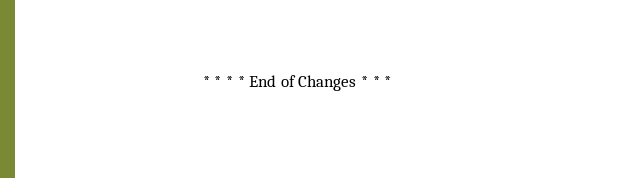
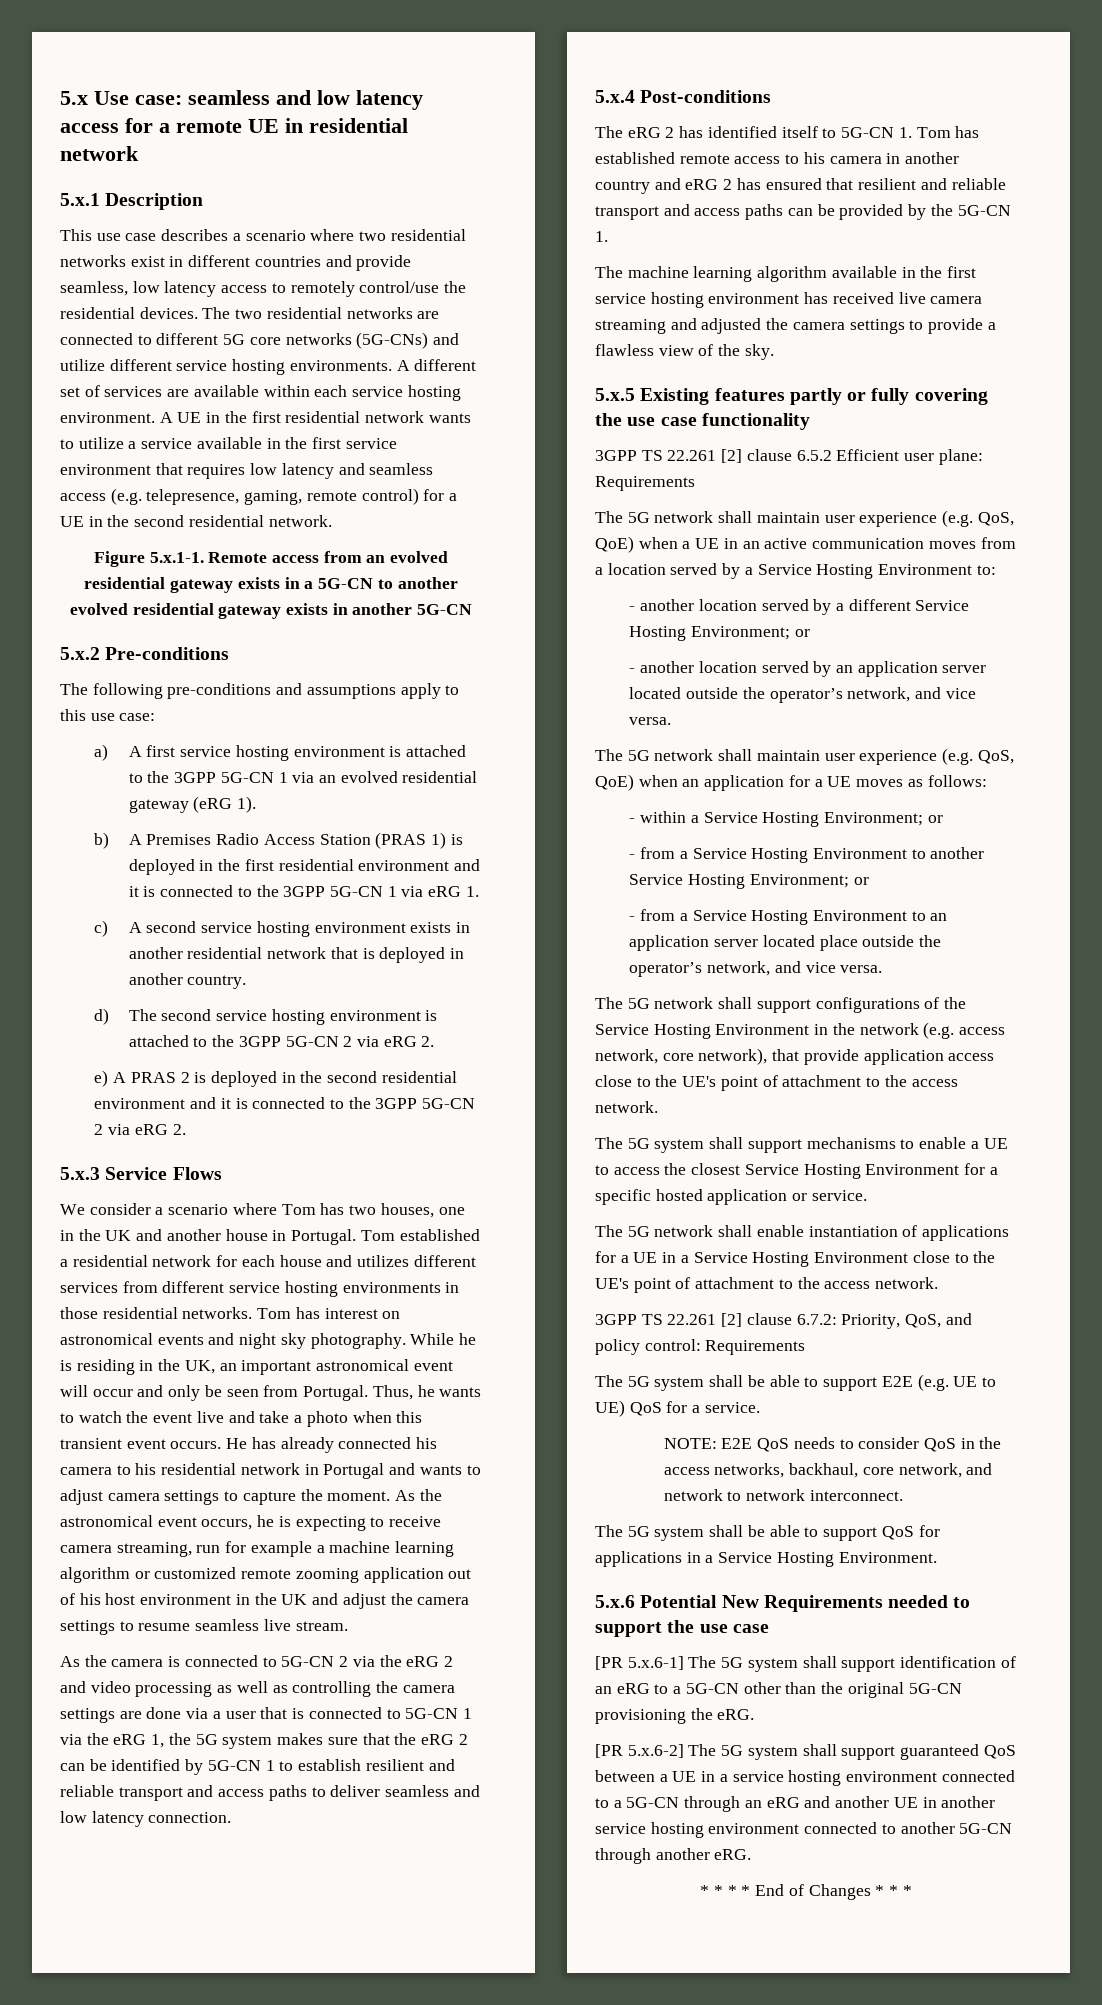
(202, 81) none -> [60,90,423,110] [60,118,408,133] [60,146,139,161] [60,193,204,210] [60,229,466,241] [60,255,412,271] [60,281,467,297] [60,307,440,319] [60,332,460,349] [60,359,477,375] [60,385,461,401] [60,411,471,423] [60,437,397,449] [60,463,434,479] [60,488,458,505] [60,515,332,527] [93,551,449,567] [84,577,458,593] [69,603,473,619] [60,647,230,660] [60,683,460,699] [60,709,156,721] [94,744,467,761] [128,771,478,783] [128,796,257,813] [94,832,463,849] [128,859,481,875] [128,885,479,897] [94,920,471,937] [128,947,465,963] [128,973,247,989] [94,1008,438,1025] [128,1035,435,1047] [94,1070,457,1087] [94,1097,476,1109] [94,1124,186,1135] [60,1167,222,1180] [60,1203,465,1218] [60,1229,480,1245] [60,1255,476,1267] [60,1281,460,1297] [60,1307,401,1319] [60,1333,477,1349] [60,1359,453,1375] [60,1385,482,1401] [60,1411,423,1427] [60,1437,438,1453] [60,1463,481,1479] [60,1489,442,1505] [60,1515,442,1531] [60,1541,455,1557] [60,1567,472,1583] [60,1593,470,1609] [60,1619,348,1635] [60,1655,453,1667] [60,1681,455,1697] [60,1707,472,1723] [60,1733,468,1749] [60,1759,455,1775] [60,1785,480,1801] [60,1811,232,1827] [595,90,772,103] [595,126,980,138] [595,152,960,164] [595,178,1006,194] [595,204,1011,220] [595,231,608,242] [595,266,977,282] [595,292,983,308] [595,318,996,334] [595,344,774,360] [595,388,988,405] [595,413,810,430] [595,449,983,465] [595,476,695,491] [595,510,1014,527] [595,536,1016,553] [595,563,996,579] [629,599,970,615] [629,626,810,641] [629,661,987,677] [629,687,976,703] [629,717,672,725] [595,748,1014,765] [595,774,987,791] [629,811,943,827] [629,847,985,863] [629,874,869,889] [629,909,948,925] [629,935,941,951] [629,961,883,977] [595,997,967,1013] [595,1022,1006,1039] [595,1048,995,1065] [595,1075,958,1091] [595,1101,658,1113] [595,1137,1008,1153] [595,1163,998,1179] [595,1189,867,1205] [595,1225,1010,1241] [595,1251,996,1267] [595,1277,939,1293] [595,1313,972,1329] [595,1339,806,1355] [595,1374,996,1391] [595,1400,760,1417] [663,1437,1002,1452] [663,1463,993,1478] [663,1489,903,1501] [595,1525,940,1541] [595,1551,937,1567] [595,1595,971,1612] [595,1620,769,1637] [595,1656,1016,1672] [595,1682,962,1698] [595,1708,755,1724] [595,1744,1016,1760] [595,1770,1015,1786] [595,1796,996,1812] [595,1822,1013,1838] [595,1848,752,1864] 5.x Use case: seamless and low latency access for a remote UE in residential network // 5.x.1 Description // This use case describes a scenario where two residential networks exist in different countries and provide seamless, low latency access to remotely control/use the residential devices. The two residential networks are connected to different 5G core networks (5G-CNs) and utilize different service hosting environments. A different set of services are available within each service hosting environment. A UE in the first residential network wants to utilize a service available in the first service environment that requires low latency and seamless access (e.g. telepresence, gaming, remote control) for a UE in the second residential network. // Figure 5.x.1-1. Remote access from an evolved residential gateway exists in a 5G-CN to another evolved residential gateway exists in another 5G-CN // 5.x.2 Pre-conditions // The following pre-conditions and assumptions apply to this use case: // a) A first service hosting environment is attached to the 3GPP 5G-CN 1 via an evolved residential gateway (eRG 1). // b) A Premises Radio Access Station (PRAS 1) is deployed in the first residential environment and it is connected to the 3GPP 5G-CN 1 via eRG 1. // c) A second service hosting environment exists in another residential network that is deployed in another country. // d) The second service hosting environment is attached to the 3GPP 5G-CN 2 via eRG 2. // e) A PRAS 2 is deployed in the second residential environment and it is connected to the 3GPP 5G-CN 2 via eRG 2. // 5.x.3 Service Flows // We consider a scenario where Tom has two houses, one in the UK and another house in Portugal. Tom established a residential network for each house and utilizes different services from different service hosting environments in those residential networks. Tom has interest on astronomical events and night sky photography. While he is residing in the UK, an important astronomical event will occur and only be seen from Portugal. Thus, he wants to watch the event live and take a photo when this transient event occurs. He has already connected his camera to his residential network in Portugal and wants to adjust camera settings to capture the moment. As the astronomical event occurs, he is expecting to receive camera streaming, run for example a machine learning algorithm or customized remote zooming application out of his host environment in the UK and adjust the camera settings to resume seamless live stream. // As the camera is connected to 5G-CN 2 via the eRG 2 and video processing as well as controlling the camera settings are done via a user that is connected to 5G-CN 1 via the eRG 1, the 5G system makes sure that the eRG 2 can be identified by 5G-CN 1 to establish resilient and reliable transport and access paths to deliver seamless and low latency connection. // 5.x.4 Post-conditions // The eRG 2 has identified itself to 5G-CN 1. Tom has established remote access to his camera in another country and eRG 2 has ensured that resilient and reliable transport and access paths can be provided by the 5G-CN 1. // The machine learning algorithm available in the first service hosting environment has received live camera streaming and adjusted the camera settings to provide a flawless view of the sky. // 5.x.5 Existing features partly or fully covering the use case functionality // 3GPP TS 22.261 [2] clause 6.5.2 Efficient user plane: Requirements // The 5G network shall maintain user experience (e.g. QoS, QoE) when a UE in an active communication moves from a location served by a Service Hosting Environment to: // - another location served by a different Service Hosting Environment; or // - another location served by an application server located outside the operator’s network, and vice versa. // The 5G network shall maintain user experience (e.g. QoS, QoE) when an application for a UE moves as follows: // - within a Service Hosting Environment; or // - from a Service Hosting Environment to another Service Hosting Environment; or // - from a Service Hosting Environment to an application server located place outside the operator’s network, and vice versa. // The 5G network shall support configurations of the Service Hosting Environment in the network (e.g. access network, core network), that provide application access close to the UE's point of attachment to the access network. // The 5G system shall support mechanisms to enable a UE to access the closest Service Hosting Environment for a specific hosted application or service. // The 5G network shall enable instantiation of applications for a UE in a Service Hosting Environment close to the UE's point of attachment to the access network. // 3GPP TS 22.261 [2] clause 6.7.2: Priority, QoS, and policy control: Requirements // The 5G system shall be able to support E2E (e.g. UE to UE) QoS for a service. // NOTE: E2E QoS needs to consider QoS in the access networks, backhaul, core network, and network to network interconnect. // The 5G system shall be able to support QoS for applications in a Service Hosting Environment. // 5.x.6 Potential New Requirements needed to support the use case // [PR 5.x.6-1] The 5G system shall support identification of an eRG to a 5G-CN other than the original 5G-CN provisioning the eRG. // [PR 5.x.6-2] The 5G system shall support guaranteed QoS between a UE in a service hosting environment connected to a 5G-CN through an eRG and another UE in another service hosting environment connected to another 5G-CN through another eRG. //

